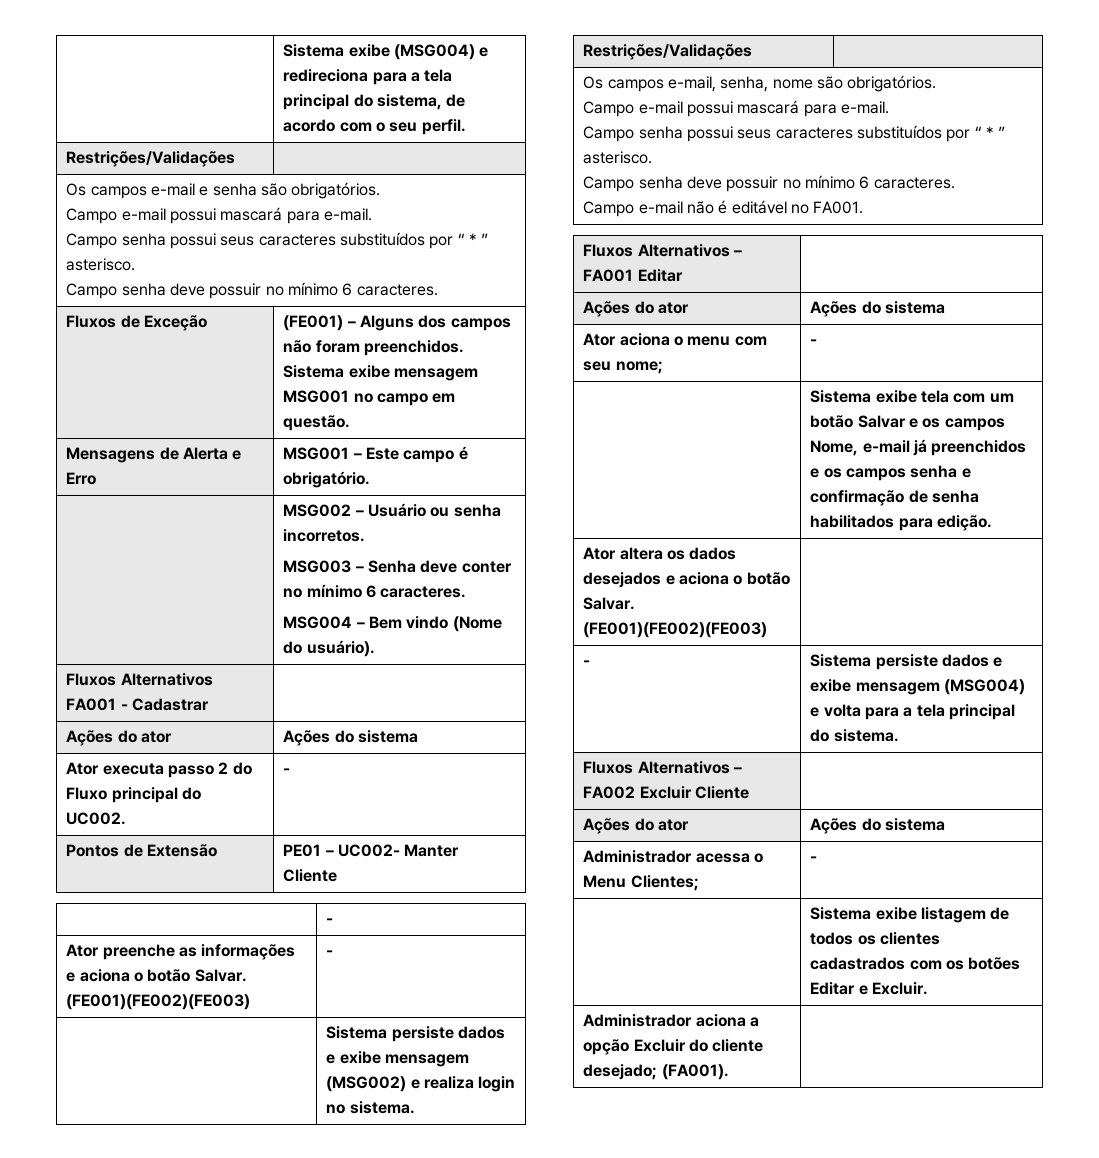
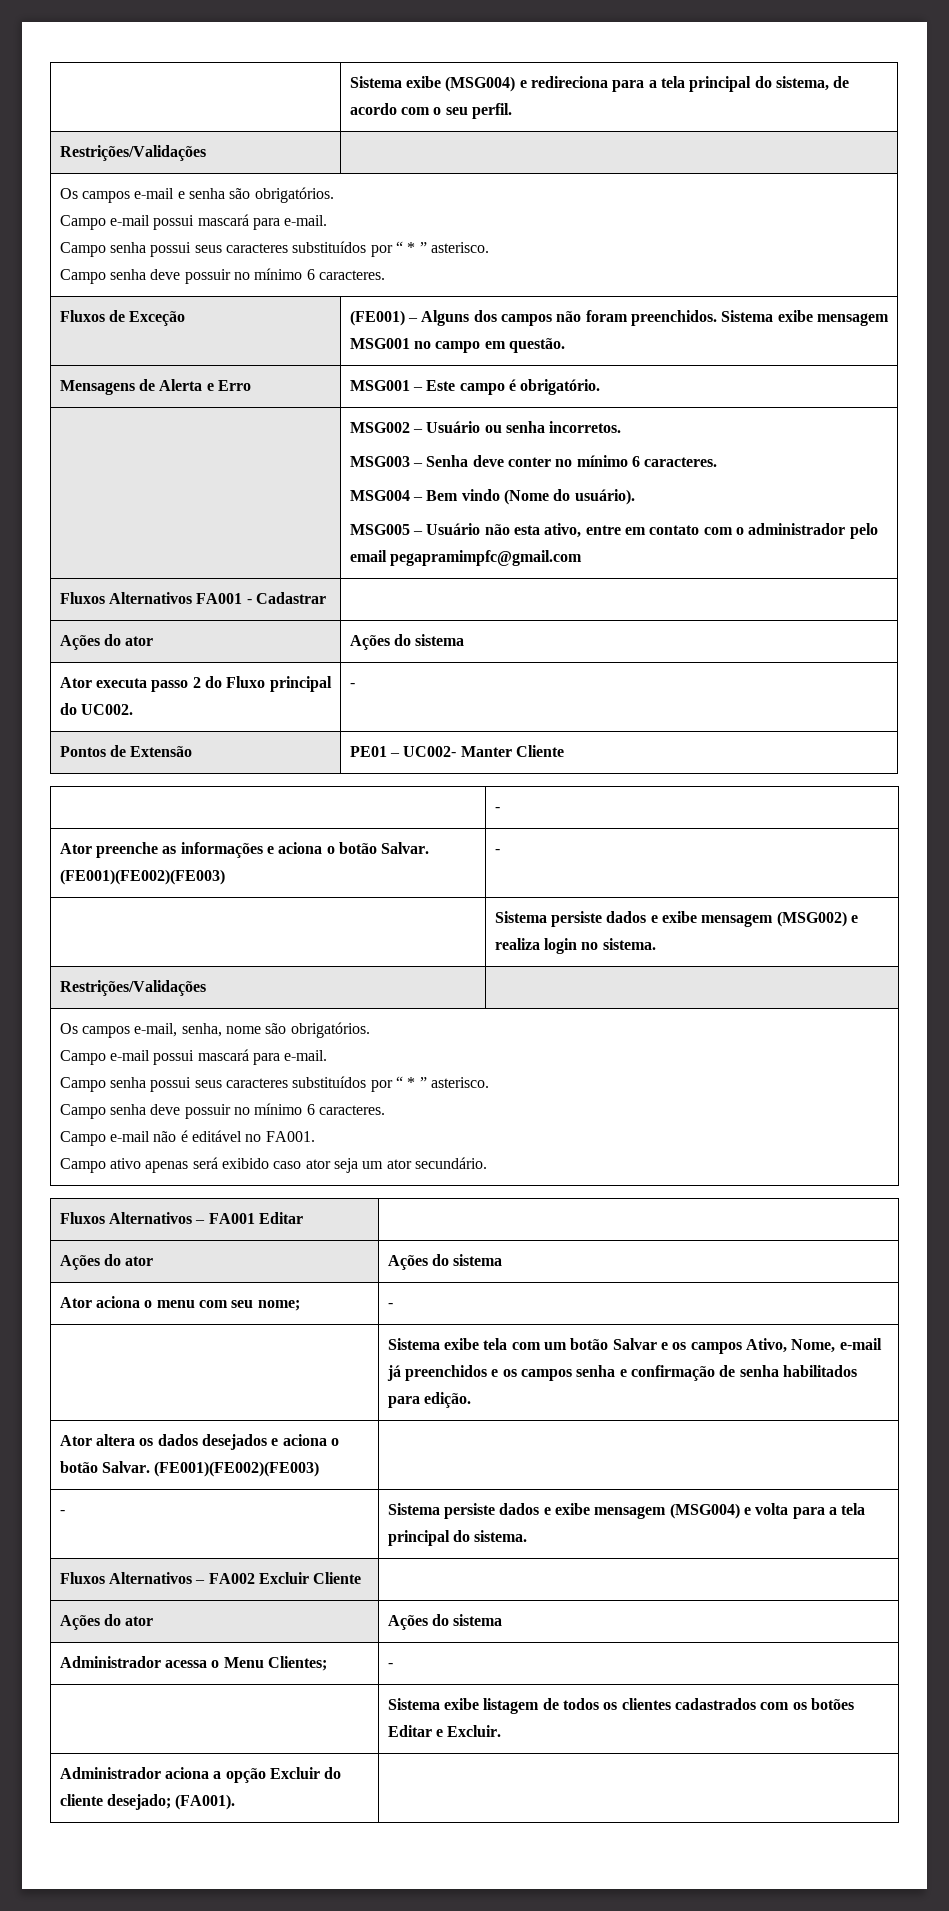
(375, 648) none -> [349,523,878,539] [349,550,583,566] // MSG005 – Usuário não esta ativo, entre em contato com o administrador pelo email pegapramimpfc@gmail.com
(864, 207) none -> [59,1157,487,1173] // Campo ativo apenas será exibido caso ator seja um ator secundário.
(1005, 424) none -> [745,1338,787,1353] Ativo,

